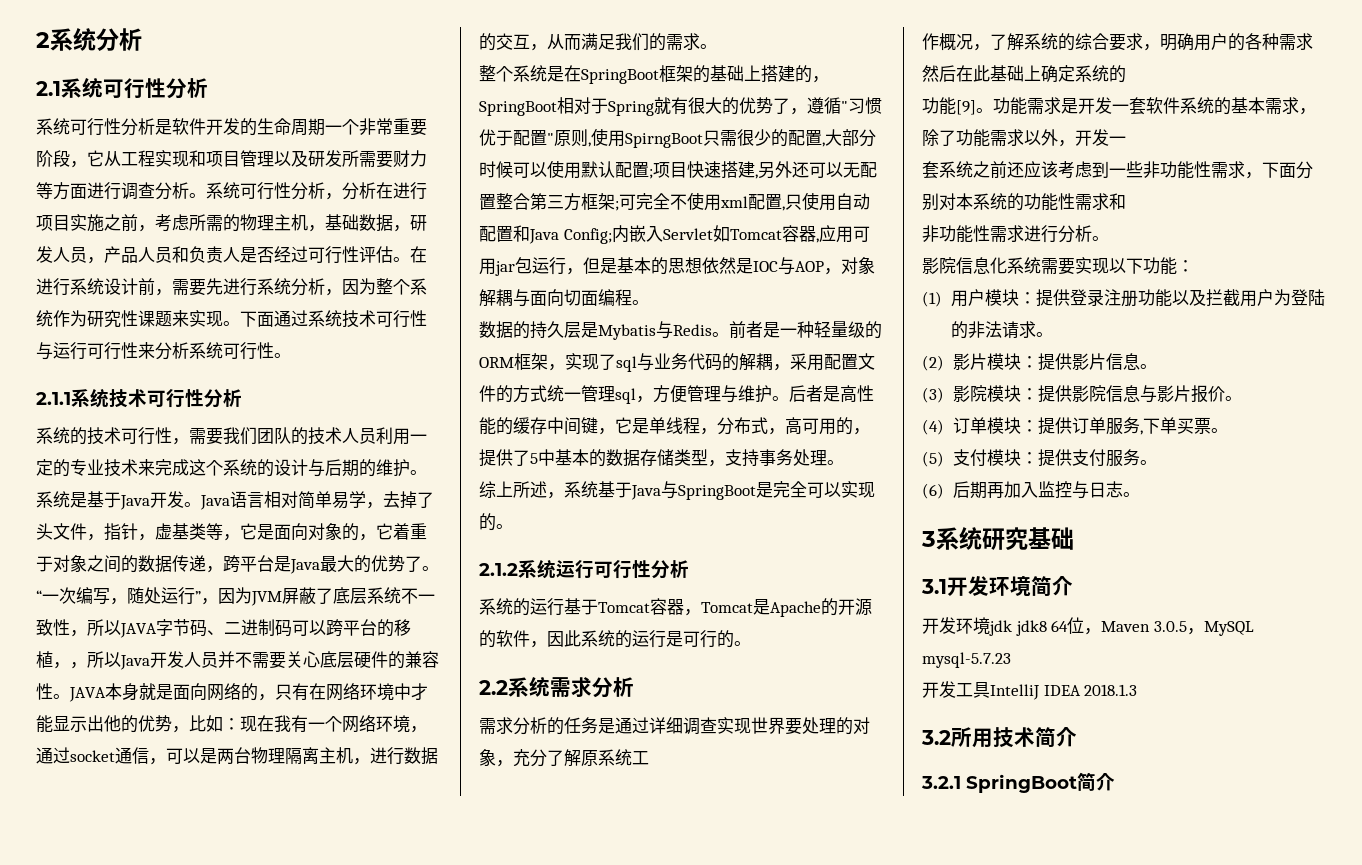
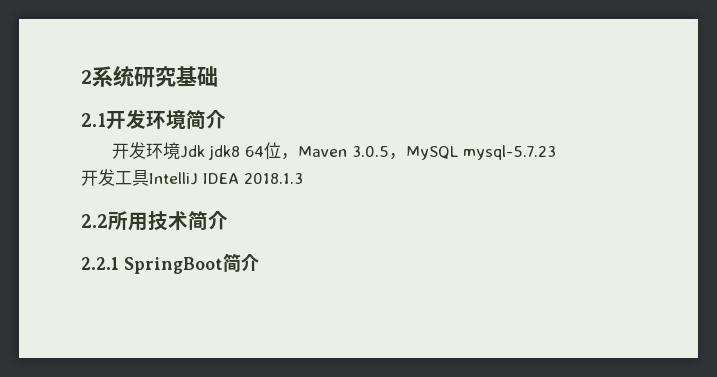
[96,28,142,51] [36,77,208,99] [36,118,427,136] [36,150,427,168] [36,182,427,200] [36,214,427,232] [36,246,427,264] [36,278,427,296] [36,310,427,328] [36,342,291,360] [36,388,242,408] [36,427,427,445] [36,459,427,477] [36,491,434,510] [36,523,427,541] [36,555,439,574] [36,587,435,606] [36,619,411,638] [36,651,439,670] [36,683,428,702] [36,715,427,733] [36,747,438,765] [479,33,717,51] [479,65,829,84] [479,97,882,116] [479,128,876,148] [479,160,877,179] [479,192,870,211] [479,225,870,244] [479,257,875,276] [479,289,649,307] [479,321,882,340] [479,353,875,372] [479,385,874,404] [479,417,870,435] [479,449,844,467] [479,481,875,500] [479,513,513,531] [479,559,689,579] [479,598,872,617] [479,630,751,648] [479,676,634,698] [479,717,870,735] [479,749,649,767] [922,33,1313,51] [922,65,1126,83] [922,97,1316,115] [922,129,1126,147] [922,161,1313,179] [922,193,1126,211] [922,225,1109,243] [922,257,1194,275] [922,289,1325,307] [950,321,1053,339] [922,353,1157,371] [922,385,1242,403] [922,417,1228,435] [922,449,1157,467] [922,481,1140,499] [921,527,982,550] 分析 // 2.1系统可行性分析 // 系统可行性分析是软件开发的生命周期一个非常重要阶段，它从工程实现和项目管理以及研发所需要财力等方面进行调查分析。系统可行性分析，分析在进行项目实施之前，考虑所需的物理主机，基础数据，研发人员，产品人员和负责人是否经过可行性评估。在进行系统设计前，需要先进行系统分析，因为整个系统作为研究性课题来实现。下面通过系统技术可行性与运行可行性来分析系统可行性。 // 2.1.1系统技术可行性分析 // 系统的技术可行性，需要我们团队的技术人员利用一定的专业技术来完成这个系统的设计与后期的维护。系统是基于Java开发。Java语言相对简单易学，去掉了头文件，指针，虚基类等，它是面向对象的，它着重于对象之间的数据传递，跨平台是Java最大的优势了。“一次编写，随处运行”，因为JVM屏蔽了底层系统不一致性，所以JAVA字节码、二进制码可以跨平台的移植，，所以Java开发人员并不需要关心底层硬件的兼容性。JAVA本身就是面向网络的，只有在网络环境中才能显示出他的优势，比如：现在我有一个网络环境，通过socket通信，可以是两台物理隔离主机，进行数据的交互，从而满足我们的需求。 // 整个系统是在SpringBoot框架的基础上搭建的，SpringBoot相对于Spring就有很大的优势了，遵循"习惯优于配置"原则,使用SpirngBoot只需很少的配置,大部分时候可以使用默认配置;项目快速搭建,另外还可以无配置整合第三方框架;可完全不使用xml配置,只使用自动配置和Java Config;内嵌入Servlet如Tomcat容器,应用可用jar包运行，但是基本的思想依然是IOC与AOP，对象解耦与面向切面编程。 // 数据的持久层是Mybatis与Redis。前者是一种轻量级的ORM框架，实现了sql与业务代码的解耦，采用配置文件的方式统一管理sql，方便管理与维护。后者是高性能的缓存中间键，它是单线程，分布式，高可用的，提供了5中基本的数据存储类型，支持事务处理。 // 综上所述，系统基于Java与SpringBoot是完全可以实现的。 // 2.1.2系统运行可行性分析 // 系统的运行基于Tomcat容器，Tomcat是Apache的开源的软件，因此系统的运行是可行的。 // 2.2系统需求分析 // 需求分析的任务是通过详细调查实现世界要处理的对象，充分了解原系统工 // 作概况，了解系统的综合要求，明确用户的各种需求然后在此基础上确定系统的 // 功能[9]。功能需求是开发一套软件系统的基本需求，除了功能需求以外，开发一 // 套系统之前还应该考虑到一些非功能性需求，下面分别对本系统的功能性需求和 // 非功能性需求进行分析。 // 影院信息化系统需要实现以下功能： // (1)用户模块：提供登录注册功能以及拦截用户为登陆的非法请求。 // (2)影片模块：提供影片信息。 // (3)影院模块：提供影院信息与影片报价。 // (4)订单模块：提供订单服务,下单买票。 // (5)支付模块：提供支付服务。 // (6)后期再加入监控与日志。 // 3系统 -> (134, 76) none
[921,579,947,594] 3.1 -> [81,113,106,127] 2.1
[989,620,1012,636] jdk -> [180,145,206,158] Jdk
[921,730,951,745] 3.2 -> [81,214,108,228] 2.2
[921,776,961,789] 3.2.1 -> [81,257,119,270] 2.2.1

